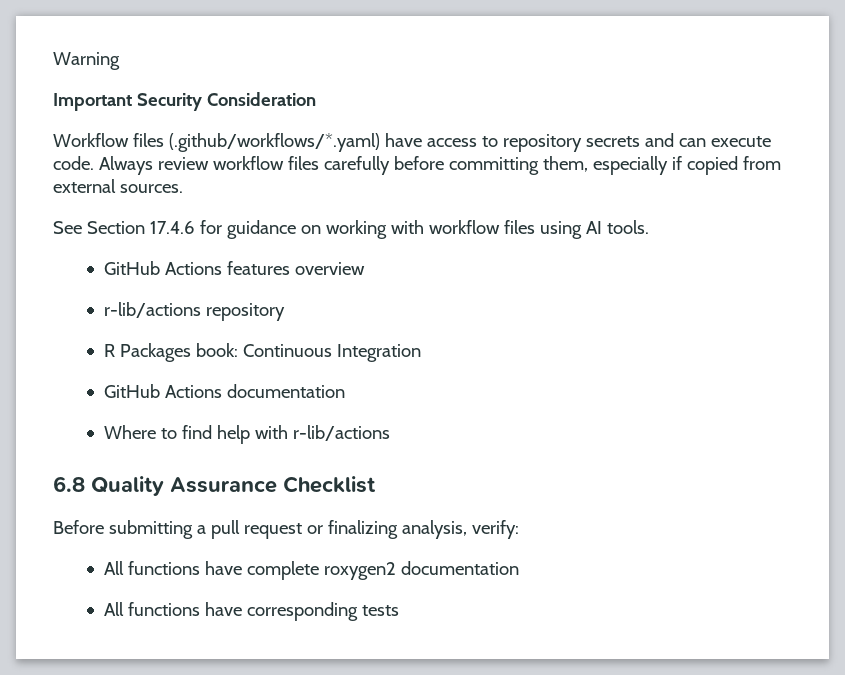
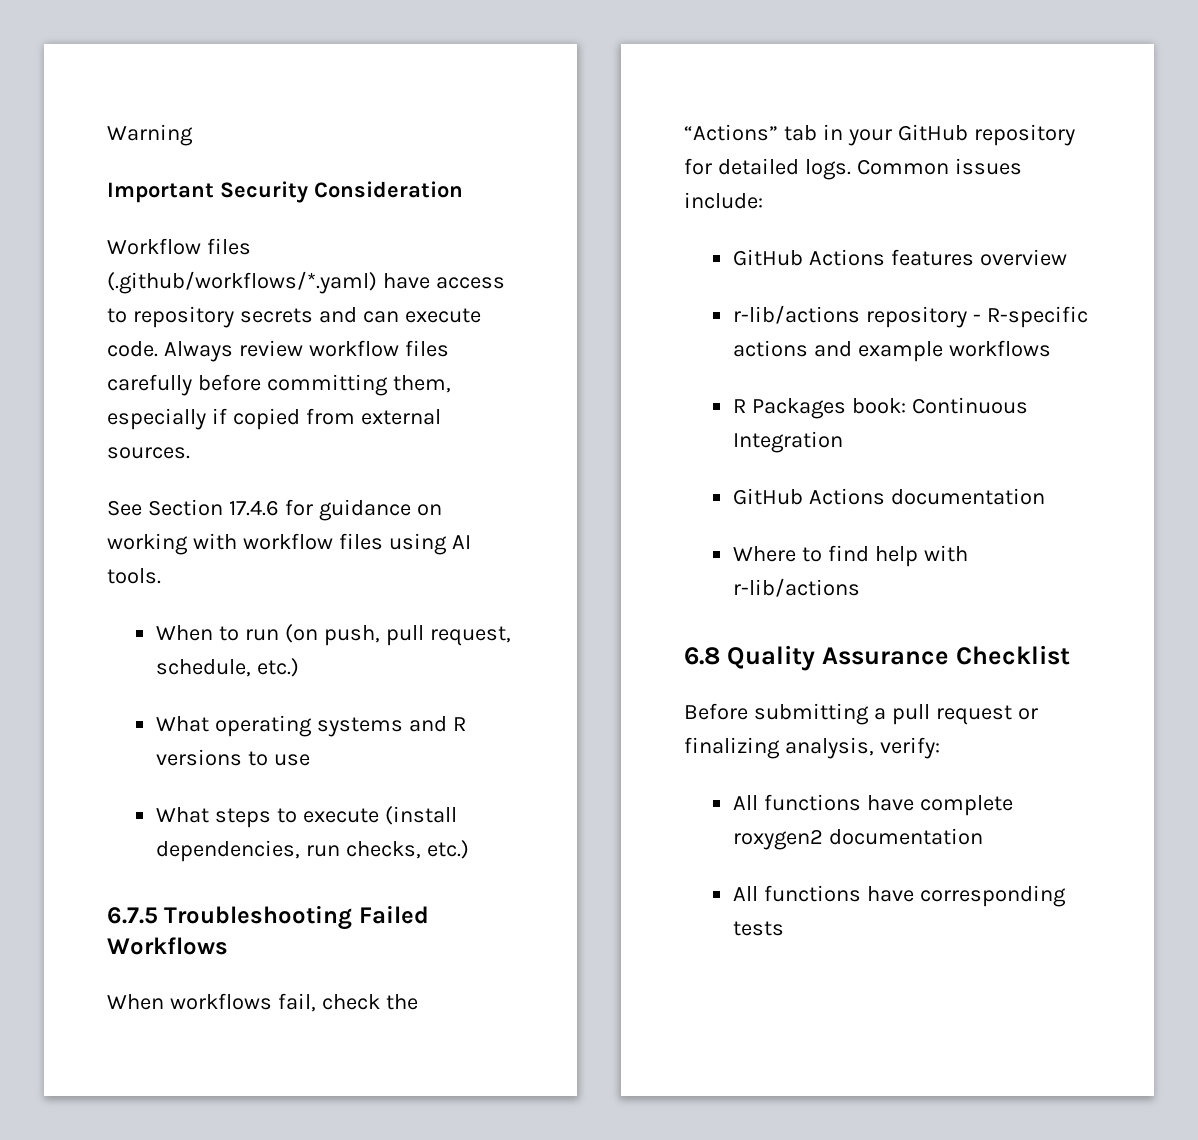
(649, 227) none -> [156,624,511,646] [156,658,300,677] [156,715,466,737] [156,749,311,766] [156,806,457,828] [156,840,470,862] [107,905,429,930] [107,937,228,955] [107,993,418,1012] [684,124,1075,146] [684,158,1022,180] [684,192,763,209] // When to run (on push, pull request, schedule, etc.) // What operating systems and R versions to use // What steps to execute (install dependencies, run checks, etc.) // 6.7.5 Troubleshooting Failed Workflows // When workflows fail, check the “Actions” tab in your GitHub repository for detailed logs. Common issues include:
(285, 312) none -> [973,306,1089,328] [733,340,1052,362] - R-specific actions and example workflows

